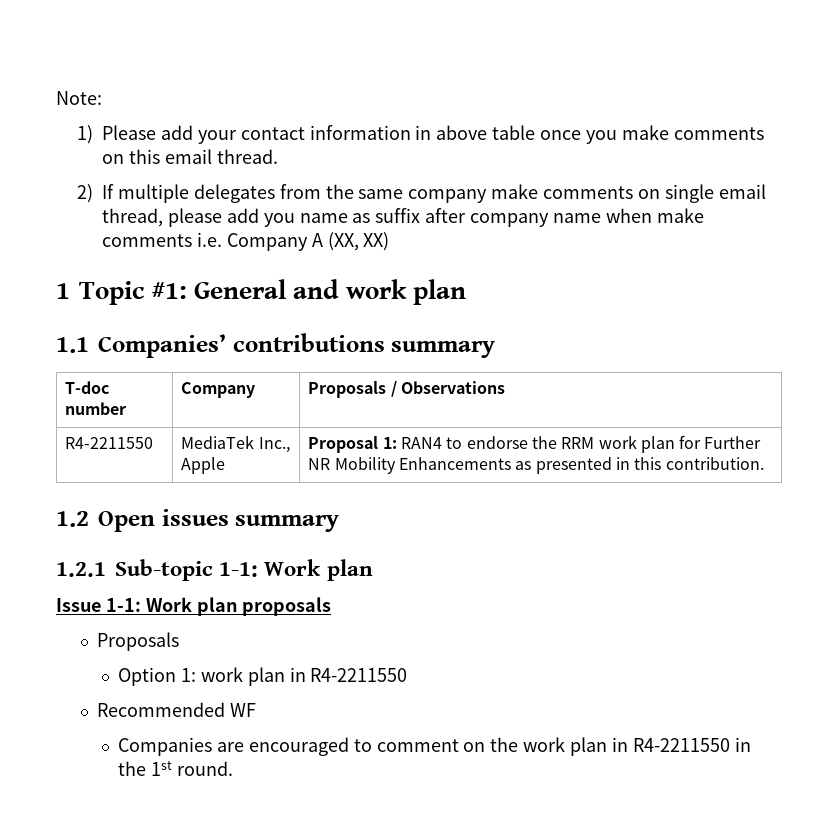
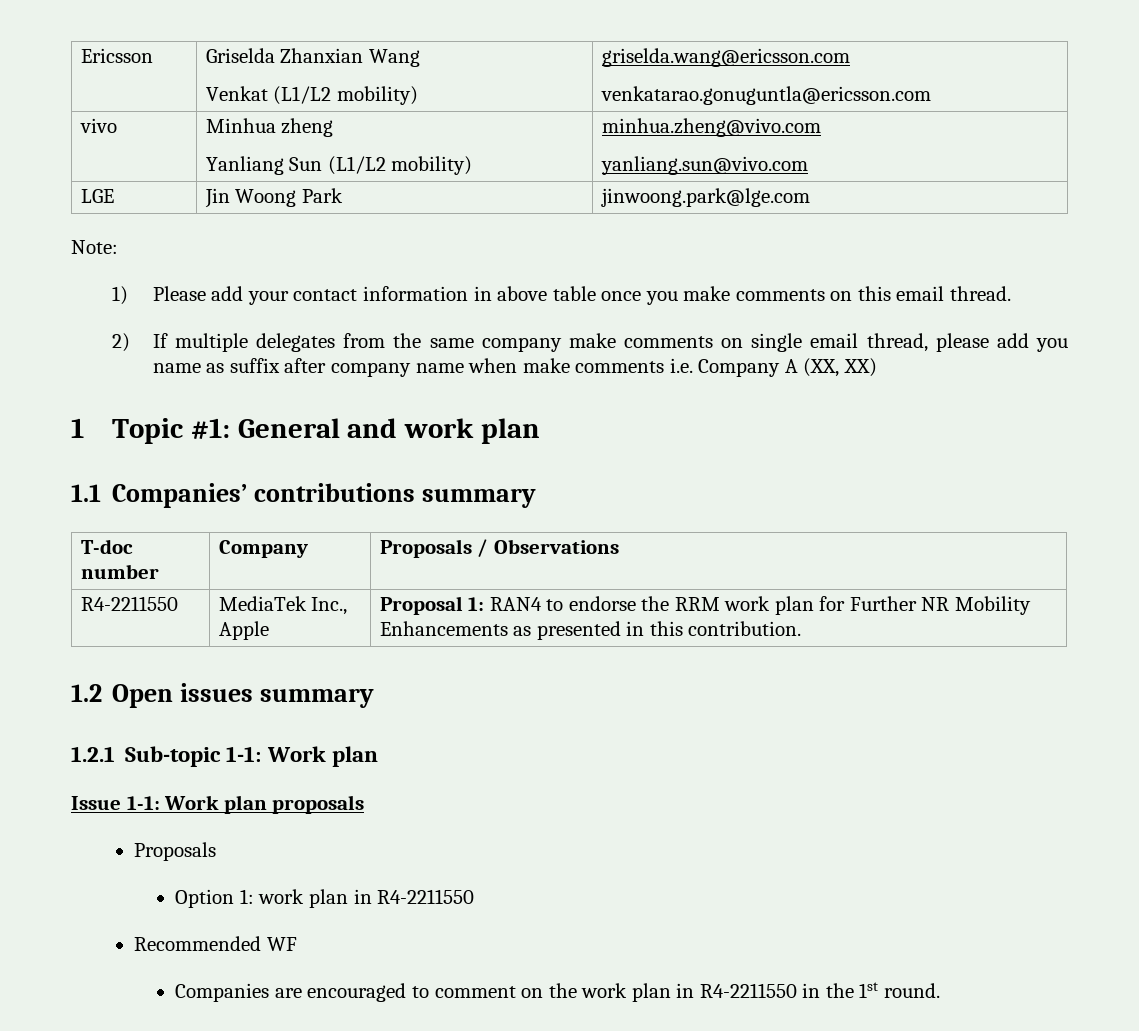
(56, 98) none -> [80,48,153,63] [205,48,420,67] [205,86,418,105] [601,48,850,67] [600,86,931,105] [79,118,117,133] [205,118,334,137] [205,156,473,175] [601,118,821,137] [600,156,808,175] [80,189,114,203] [204,188,343,208] [600,188,810,207] Ericsson | Griselda Zhanxian Wang // Venkat (L1/L2 mobility) | griselda.wang@ericsson.com // venkatarao.gonuguntla@ericsson.com // vivo | Minhua zheng // Yanliang Sun (L1/L2 mobility) | minhua.zheng@vivo.com // yanliang.sun@vivo.com // LGE | Jin Woong Park | jinwoong.park@lge.com //

